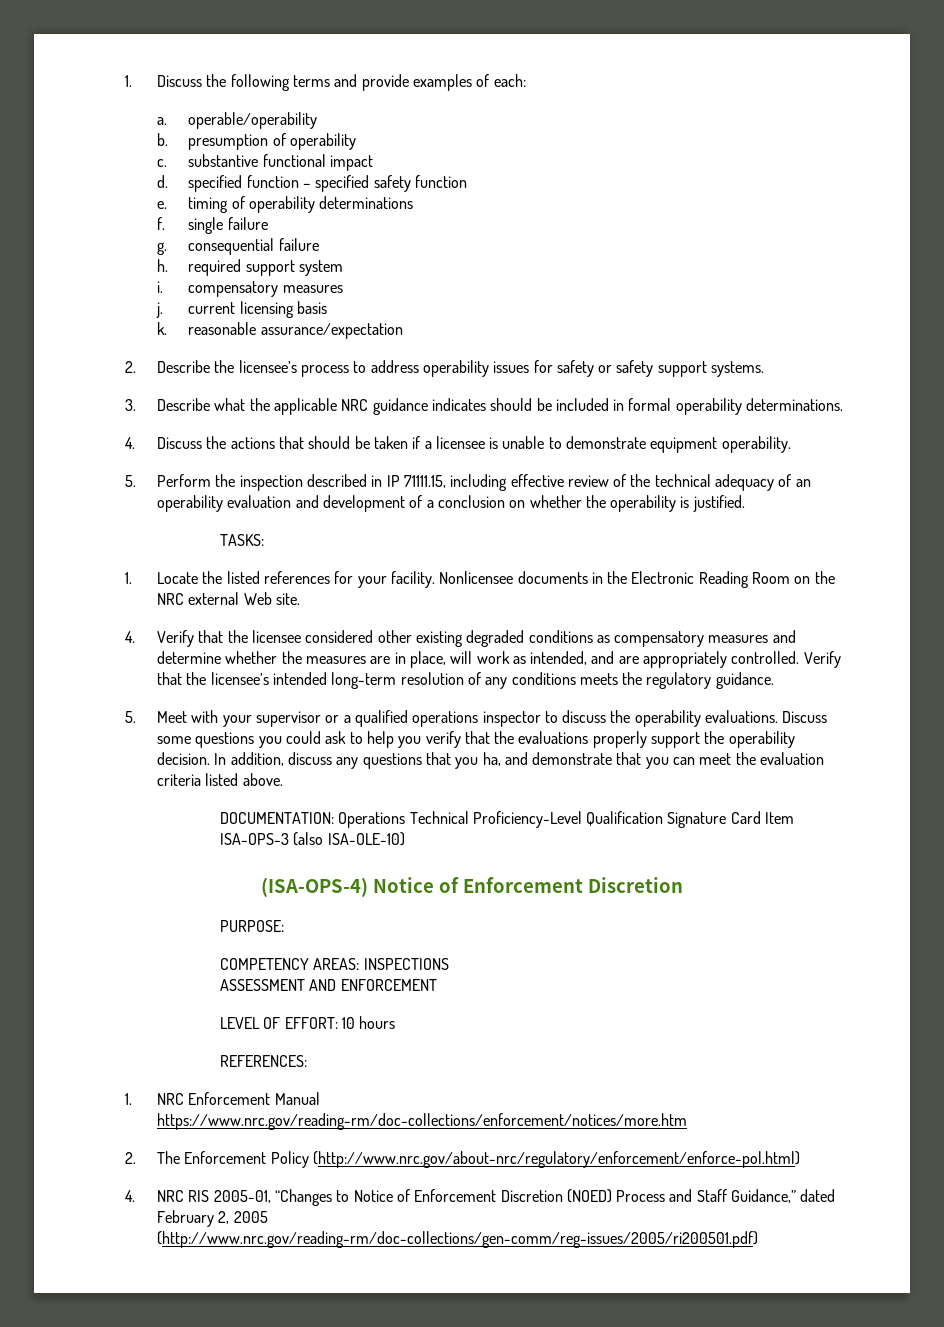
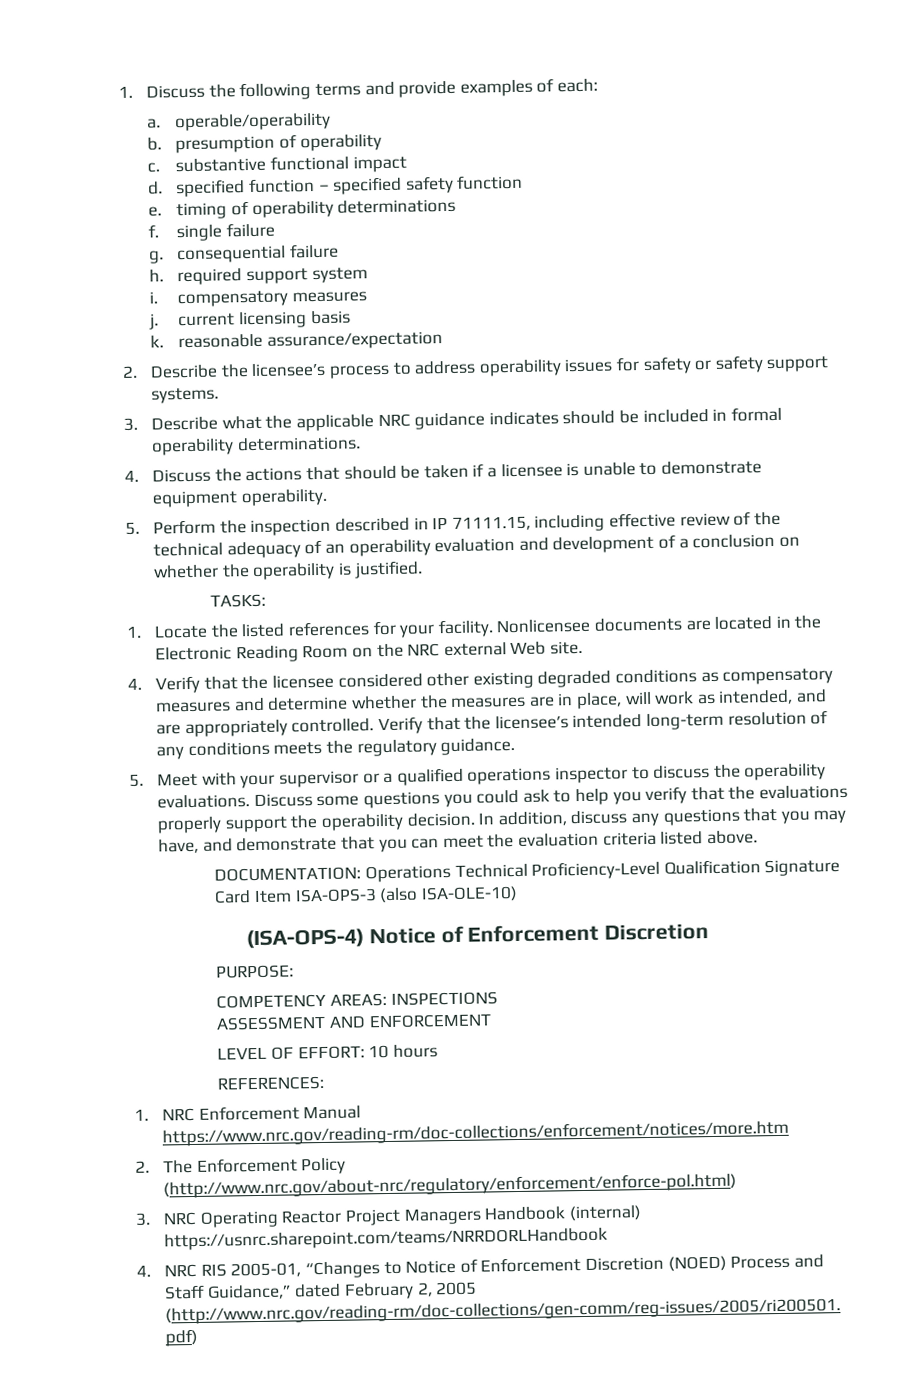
(588, 577) none -> [685,616,773,631] are located
[482,752,501,766] ha, -> [813,809,847,824] [158,838,200,854] may have,
(800, 1159) none -> [135,1205,642,1228] [164,1227,609,1251] // 3. NRC Operating Reactor Project Managers Handbook (internal) https://usnrc.sharepoint.com/teams/NRRDORLHandbook

